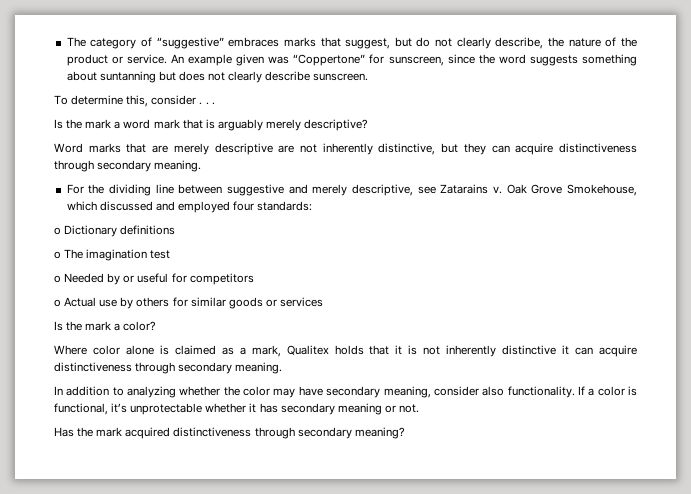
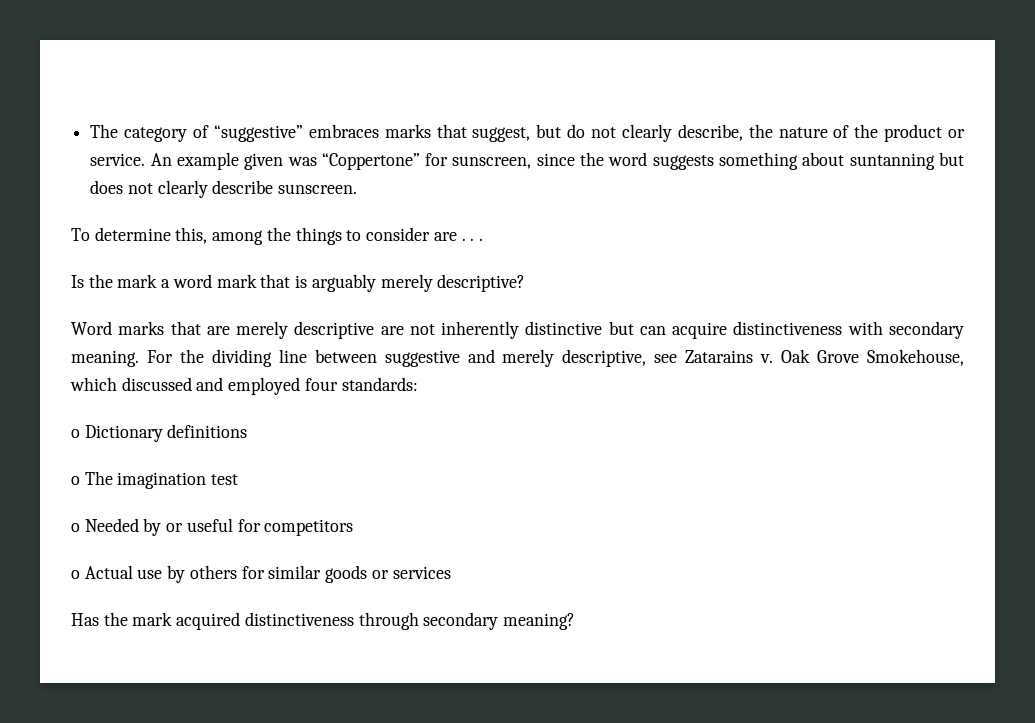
[151,95,197,105] consider -> [212,227,457,245] among the things to consider are
[378,143,637,155] [54,160,202,172] distinctive, but they can acquire distinctiveness through secondary meaning. // -> [525,321,964,339] [71,350,139,367] distinctive but can acquire distinctiveness with secondary meaning.
[54,321,157,331] [54,345,638,357] [54,362,283,374] [54,386,638,398] [54,403,419,415] // Is the mark a color? // Where color alone is claimed as a mark, Qualitex holds that it is not inherently distinctive it can acquire distinctiveness through secondary meaning. // In addition to analyzing whether the color may have secondary meaning, consider also functionality. If a color is functional, it’s unprotectable whether it has secondary meaning or not. -> (451, 572) none

